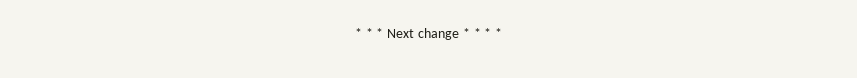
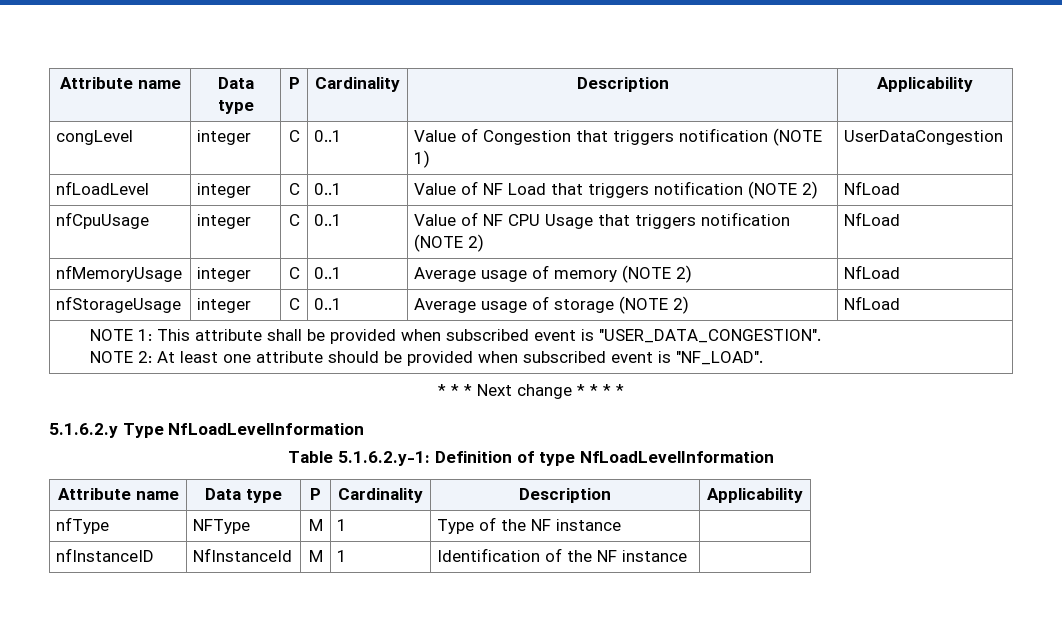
(354, 33) none -> [59,77,181,89] [217,77,254,89] [217,100,254,114] [288,77,300,89] [314,77,400,92] [576,77,669,92] [877,77,973,92] [56,130,134,145] [197,130,252,145] [288,130,300,142] [314,130,343,142] [414,128,823,146] [414,150,431,168] [844,130,1004,145] [56,181,150,195] [197,183,252,198] [288,183,300,195] [314,183,343,195] [414,181,819,199] [844,181,901,195] [56,212,150,229] [197,214,252,229] [288,214,300,226] [314,214,343,226] [414,212,791,229] [414,234,485,252] [844,212,901,226] [56,265,183,282] [197,267,252,282] [288,267,300,279] [314,267,343,279] [414,265,693,283] [844,265,901,279] [56,296,182,313] [197,298,252,313] [288,298,300,310] [314,298,343,310] [414,296,690,314] [844,296,901,310] [89,329,821,344] [89,351,763,366] Attribute name | Data type | P | Cardinality | Description | Applicability // congLevel | integer | C | 0..1 | Value of Congestion that triggers notification (NOTE 1) | UserDataCongestion // nfLoadLevel | integer | C | 0..1 | Value of NF Load that triggers notification (NOTE 2) | NfLoad // nfCpuUsage | integer | C | 0..1 | Value of NF CPU Usage that triggers notification (NOTE 2) | NfLoad // nfMemoryUsage | integer | C | 0..1 | Average usage of memory (NOTE 2) | NfLoad // nfStorageUsage | integer | C | 0..1 | Average usage of storage (NOTE 2) | NfLoad // NOTE 1: This attribute shall be provided when subscribed event is "USER_DATA_CONGESTION". // NOTE 2: At least one attribute should be provided when subscribed event is "NF_LOAD". //
(503, 33) none -> [49,423,365,438] [288,451,774,466] [57,488,179,500] [205,488,282,503] [310,488,321,500] [337,488,423,503] [519,488,611,503] [707,488,803,503] [56,517,110,534] [193,519,251,534] [308,519,323,531] [337,519,348,531] [437,517,622,534] [56,548,155,562] [193,548,293,562] [308,550,323,562] [337,550,348,562] [437,548,688,562] // 5.1.6.2.y Type NfLoadLevelInformation // Table 5.1.6.2.y-1: Definition of type NfLoadLevelInformation // Attribute name | Data type | P | Cardinality | Description | Applicability // nfType | NFType | M | 1 | Type of the NF instance | // nfInstanceID | NfInstanceId | M | 1 | Identification of the NF instance |

